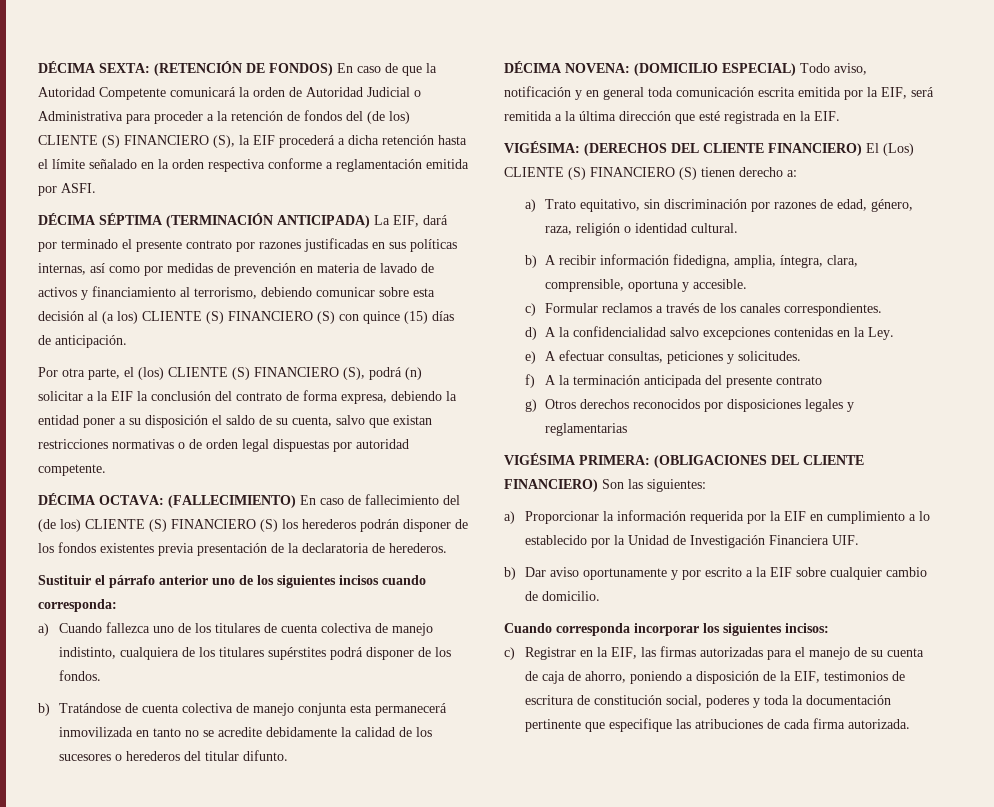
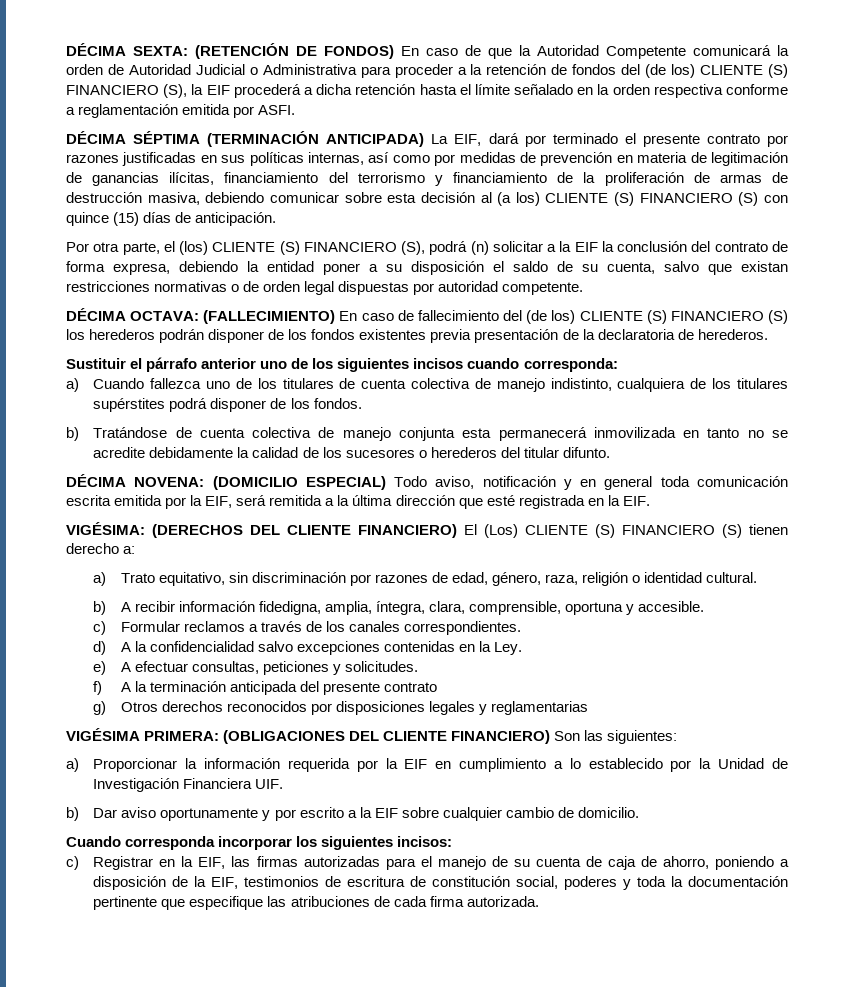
[380,263,434,273] [38,286,257,300] lavado de activos y financiamiento al terrorismo, -> [710,152,788,166] [66,172,789,186] [66,192,200,205] legitimación de ganancias ilícitas, financiamiento del terrorismo y financiamiento de la proliferación de armas de destrucción masiva,

